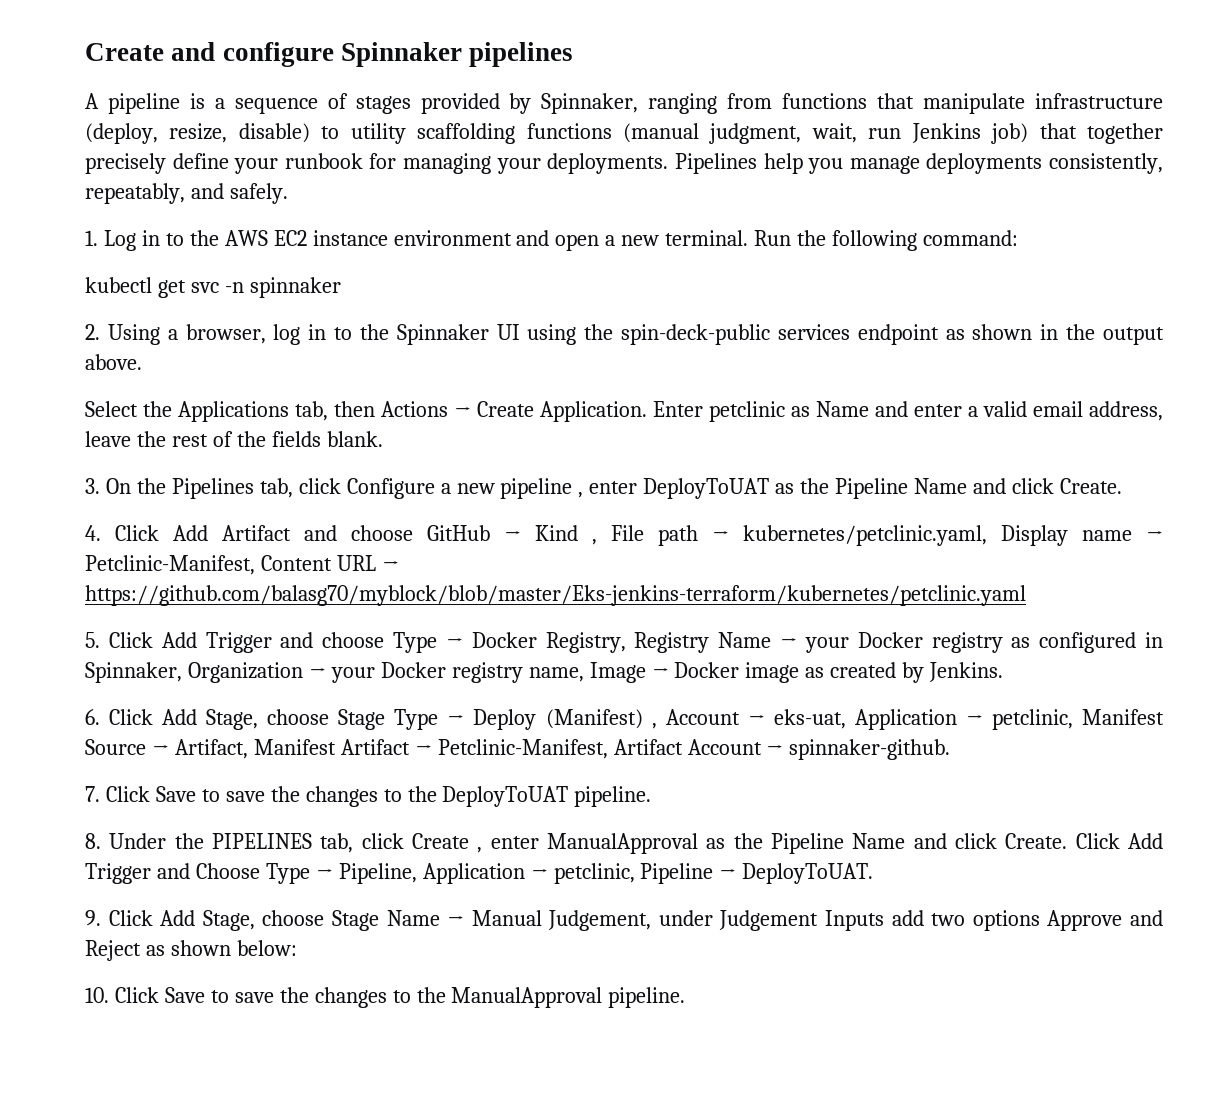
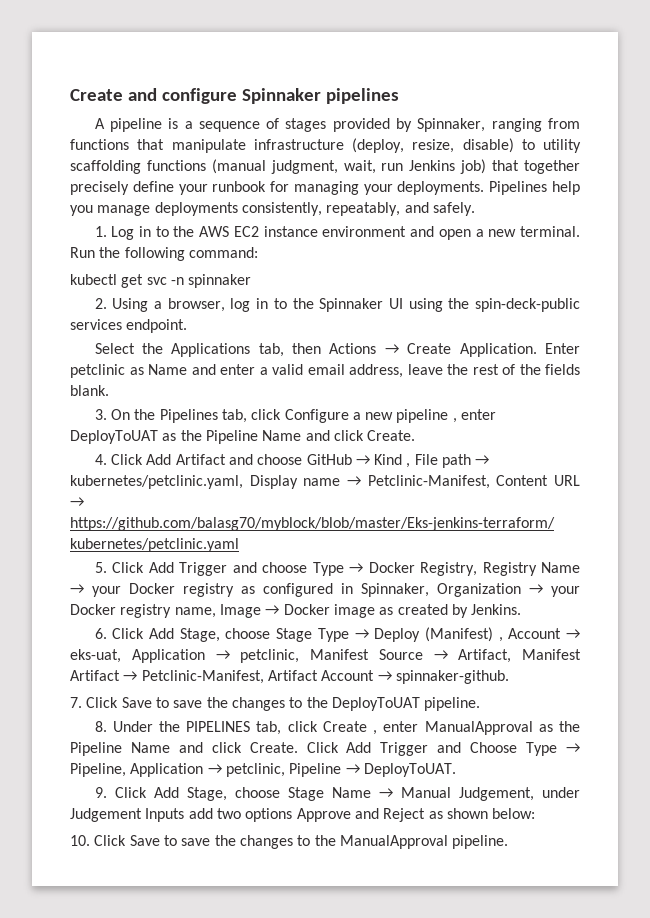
[857,324,1165,345] [85,354,142,370] endpoint as shown in the output above. -> [126,319,188,333] endpoint.

